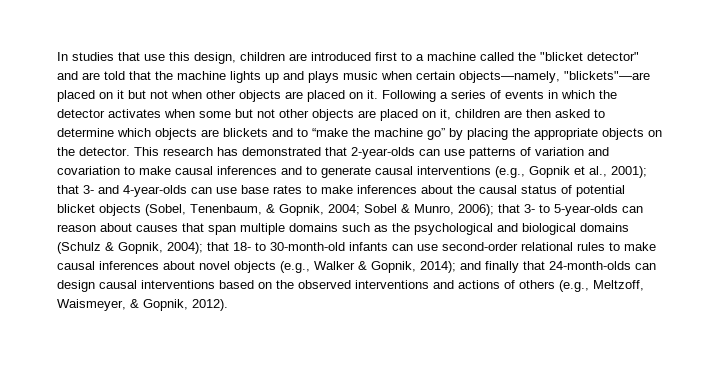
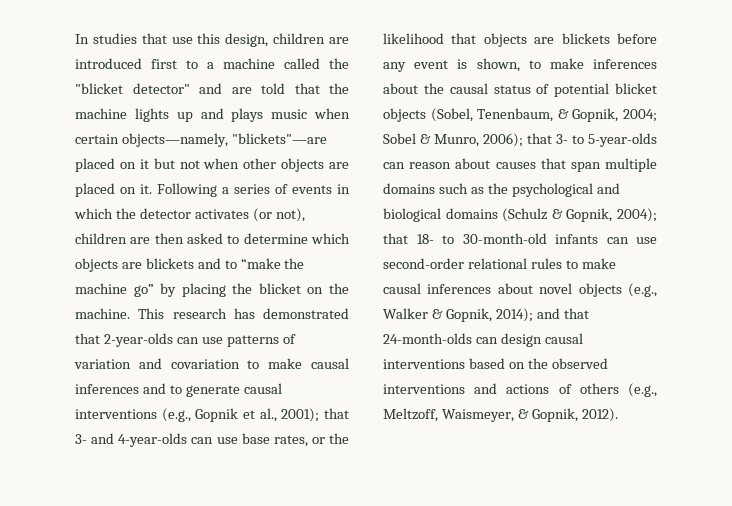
[164,109,451,121] when some but not other objects are placed on it, -> [252,208,305,222] (or not),
[534,128,662,140] [57,147,130,156] appropriate objects on the detector. -> [258,283,350,294] [75,308,130,319] blicket on the machine.
[273,185,302,194] rates -> [273,433,349,447] [383,33,657,47] [383,58,520,72] rates, or the likelihood that objects are blickets before any event is shown,
[485,261,519,273] finally -> (560, 313) none

